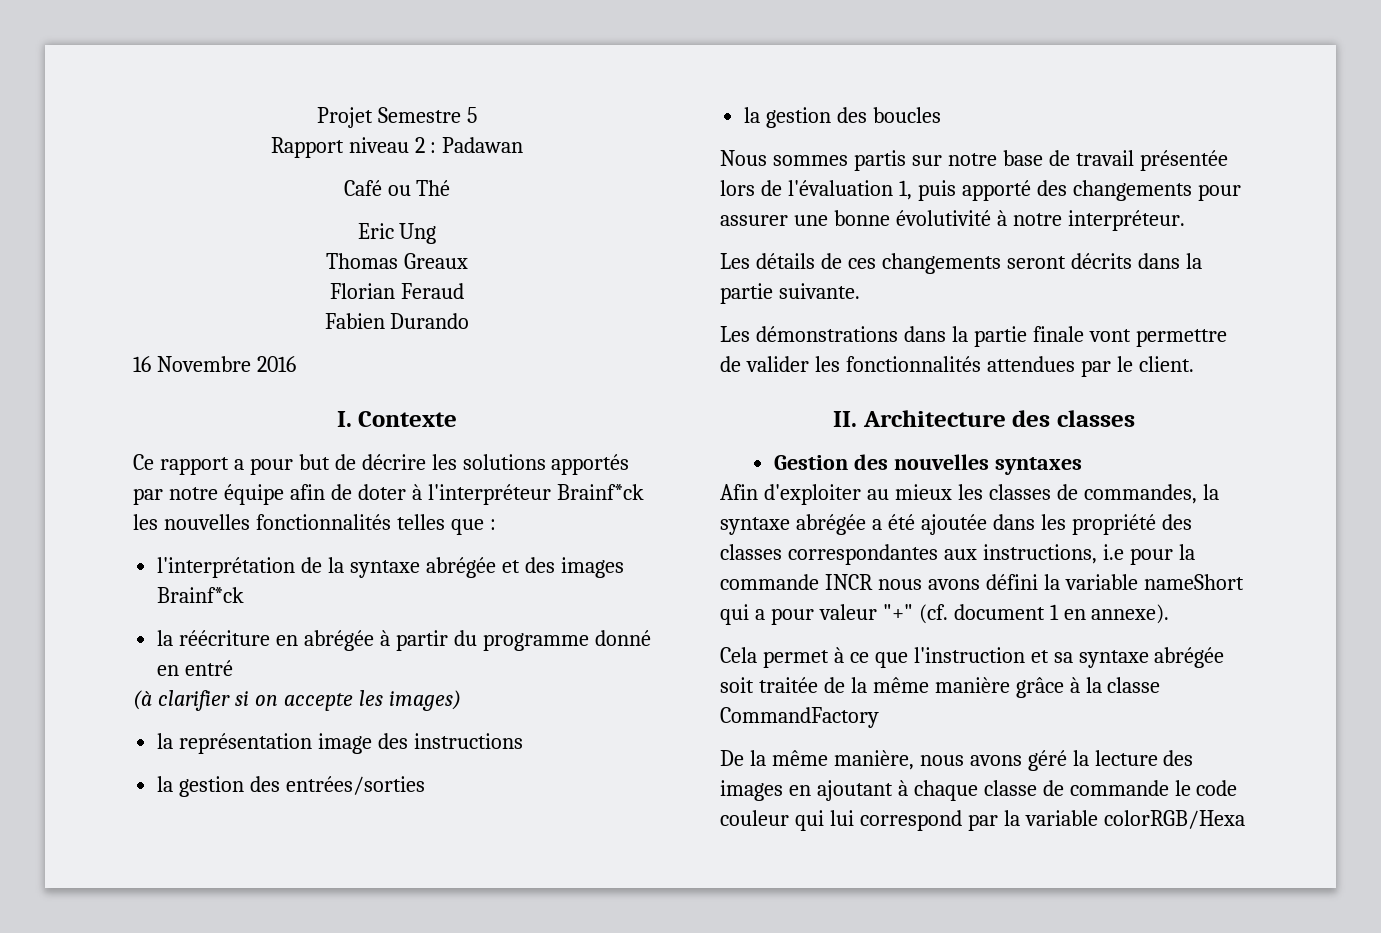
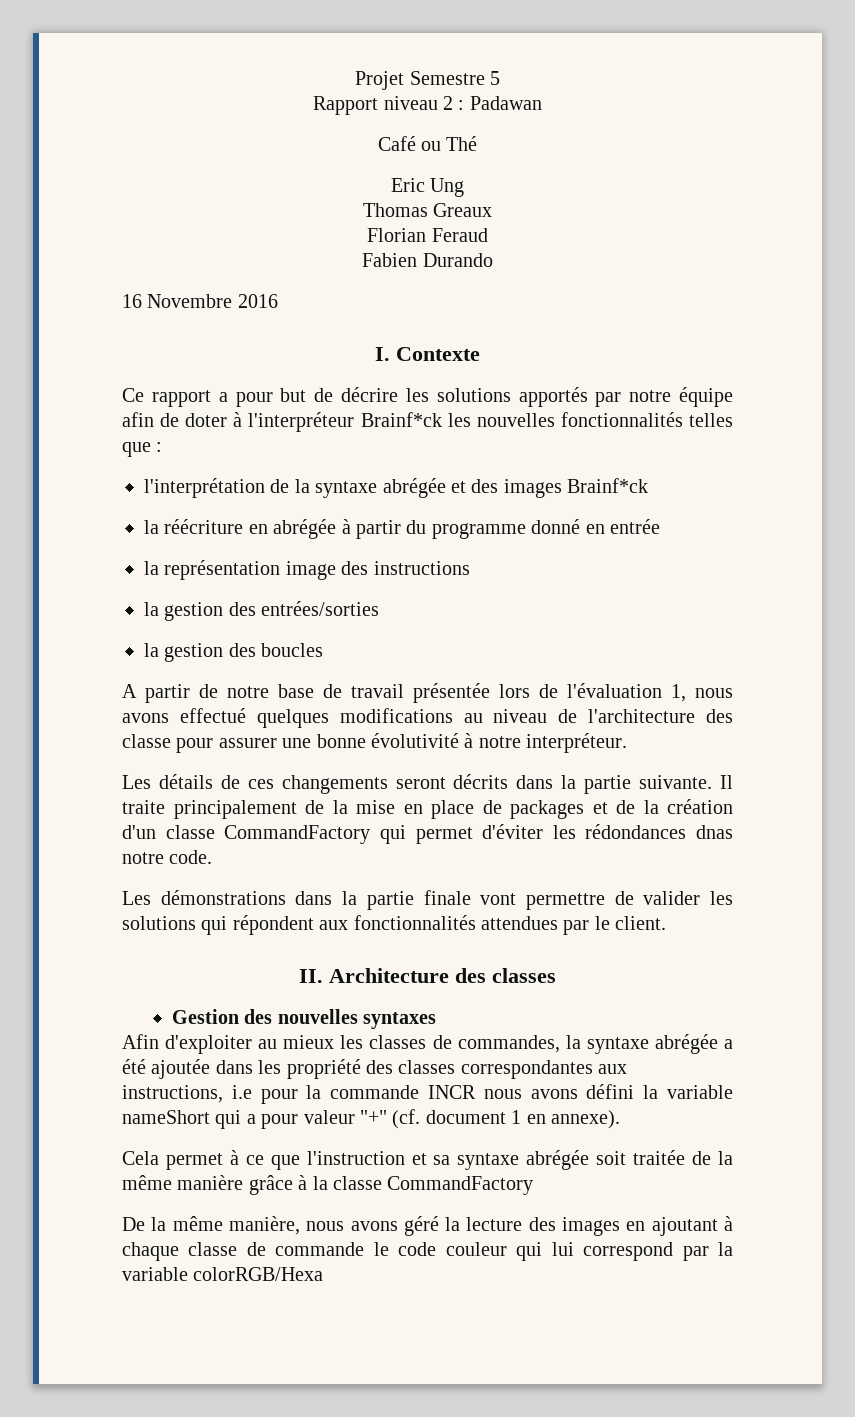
[185,660,234,676] [133,690,461,711] entré // (à clarifier si on accepte les images) -> [609,519,660,534] entrée
[720,150,942,171] Nous sommes partis sur -> [122,684,218,703] A partir de
[917,180,1192,201] puis apporté des changements -> [695,688,733,698] [122,708,733,728] [122,734,171,748] nous avons effectué quelques modifications au niveau de l'architecture des classe
(860, 291) none -> [720,775,734,789] [122,799,733,819] [122,824,733,844] [122,850,213,864] Il traite principalement de la mise en place de packages et de la création d'un classe CommandFactory qui permet d'éviter les rédondances dnas notre code.
(840, 364) none -> [122,915,349,935] solutions qui répondent aux

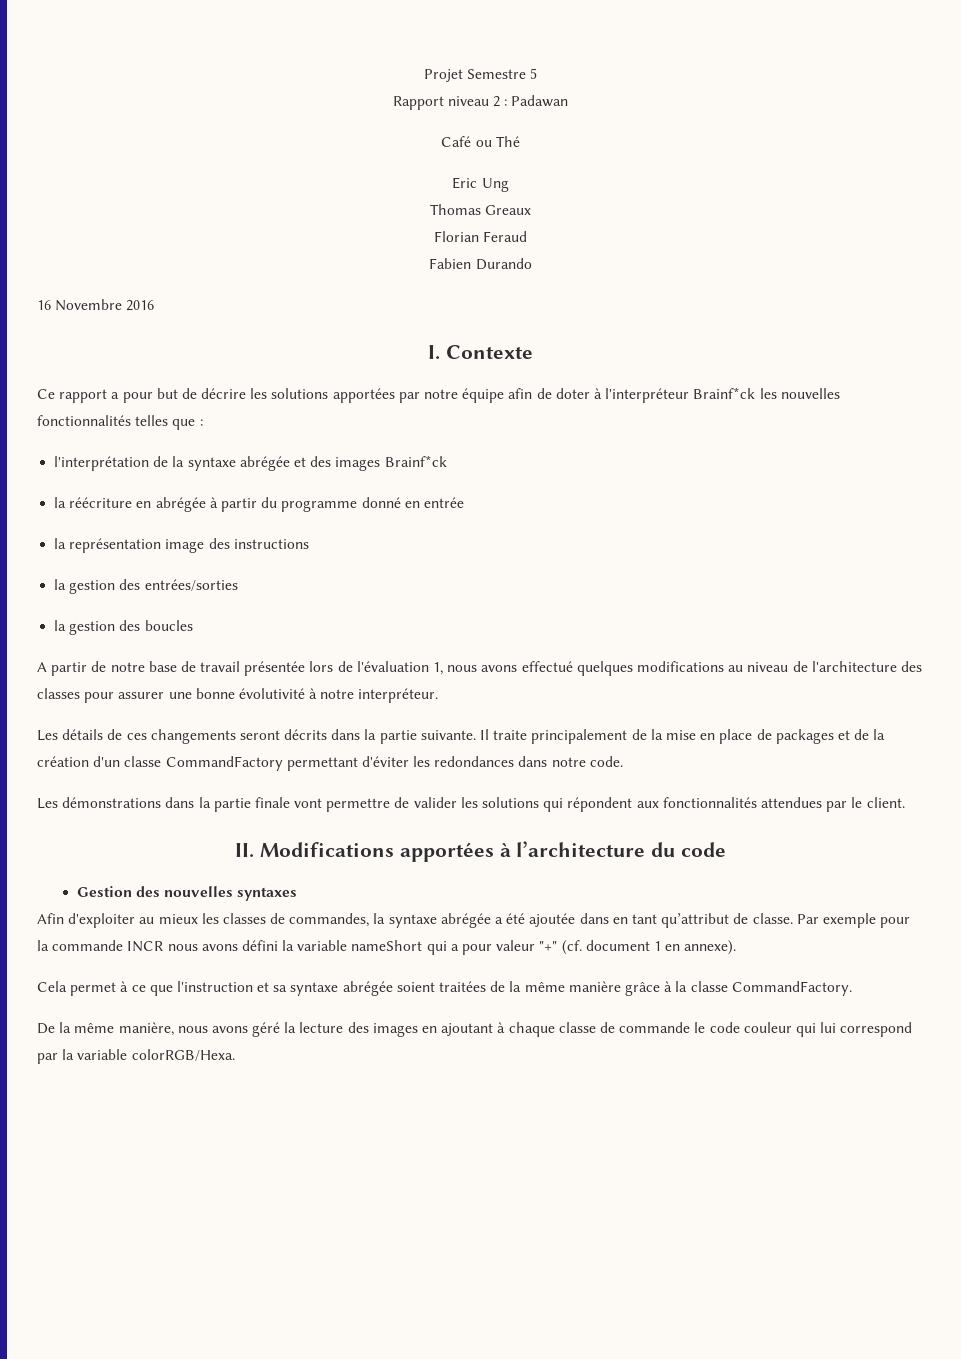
[518,387,588,407] apportés -> [332,388,395,403] apportées
[122,734,171,748] classe -> [37,688,80,699] classes
[379,824,733,844] qui permet d'éviter les rédondances dnas -> [286,756,548,771] permettant d'éviter les redondances dans
[329,968,556,983] Architecture des classes -> [260,841,726,862] Modifications apportées à l’architecture du code
[258,1059,628,1079] [122,1085,252,1103] les propriété des classes correspondantes aux instructions, i.e -> [612,913,876,928] en tant qu’attribut de classe. Par exemple
[596,1150,686,1165] soit traitée -> [396,981,487,992] soient traitées
[387,1176,534,1195] CommandFactory -> [731,981,852,996] CommandFactory.
[193,1267,324,1281] colorRGB/Hexa -> [131,1049,235,1061] colorRGB/Hexa.

